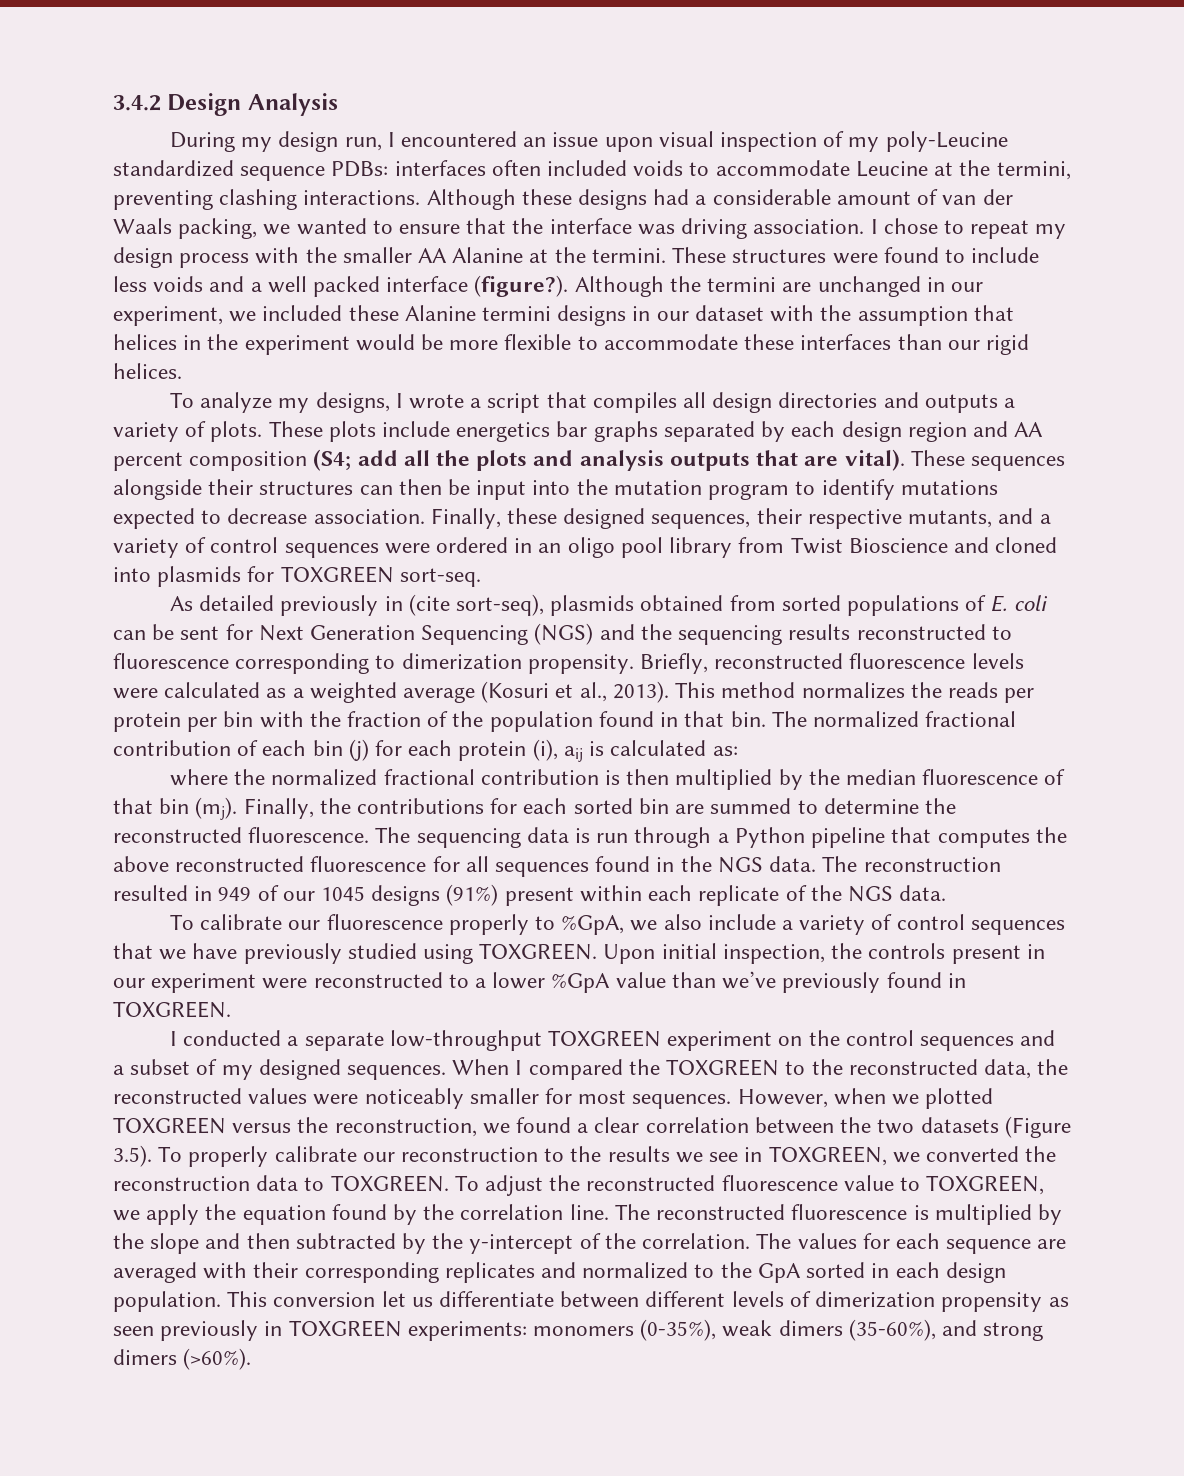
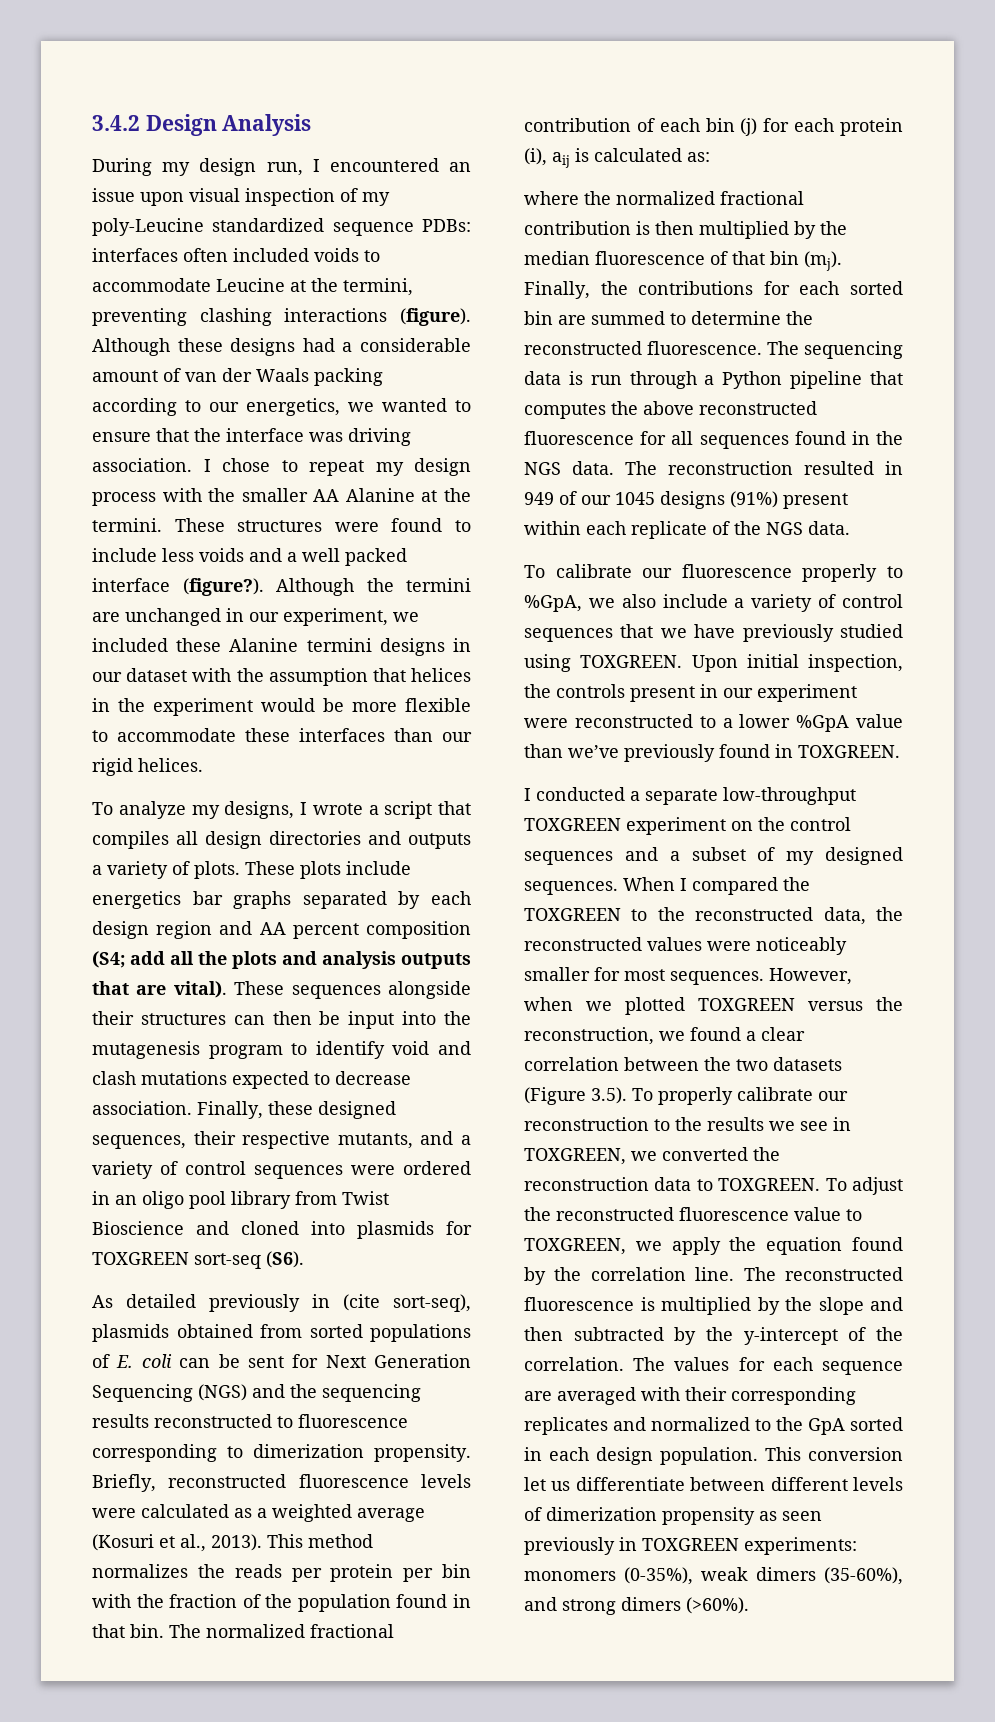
[303,190,421,205] interactions. -> [284,308,472,326] interactions (figure).
[178,218,258,239] packing, -> [314,368,383,386] [92,398,340,416] packing according to our energetics,
[613,480,702,495] mutation -> [92,1041,200,1059] mutagenesis
(895, 489) none -> [392,1041,471,1055] [92,1071,136,1085] void and clash
[399,568,481,587] sort-seq. -> [194,1251,304,1269] sort-seq (S6).

